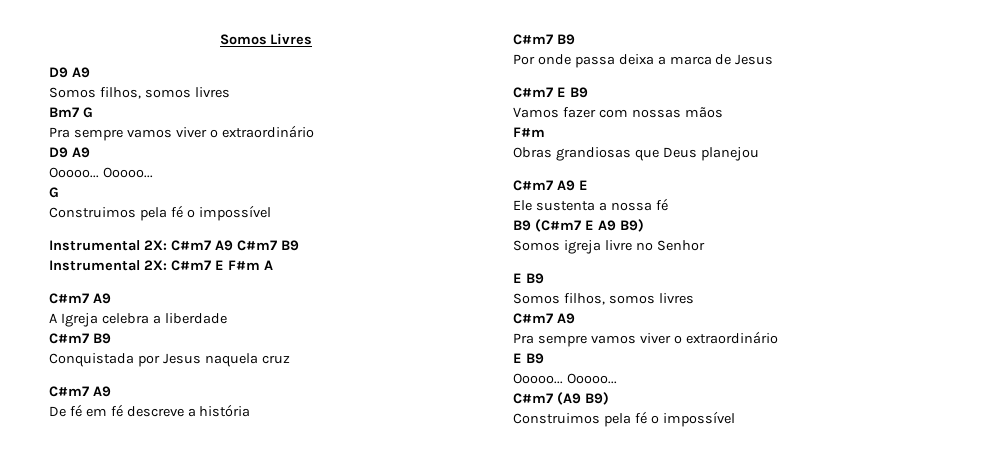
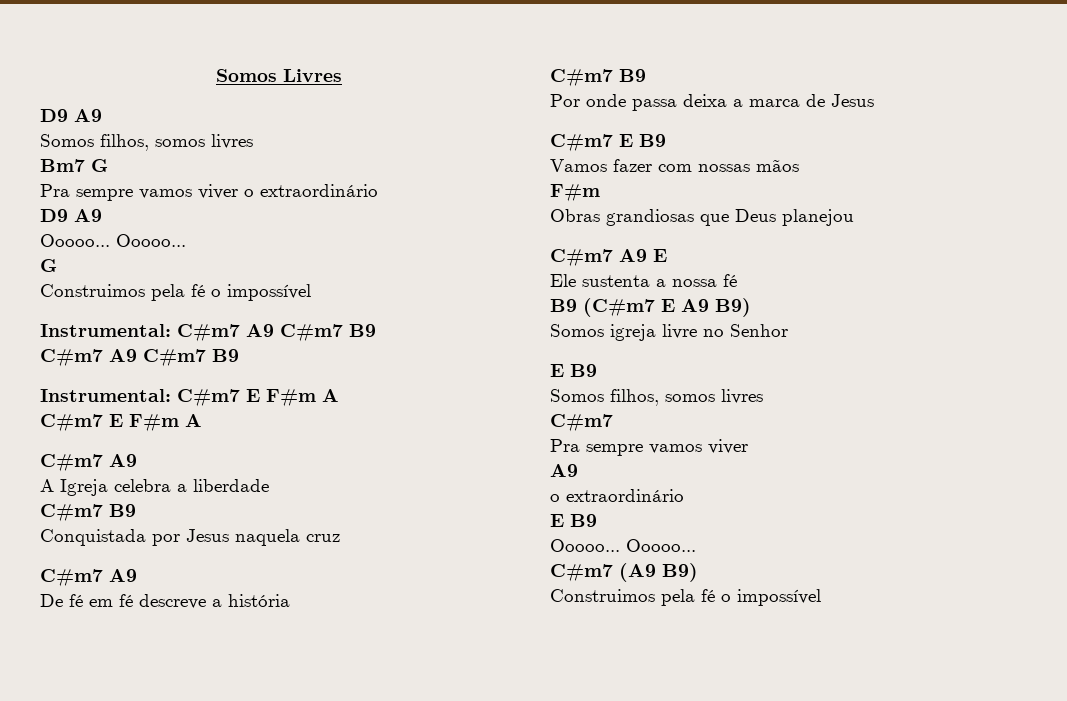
[49,240,299,251] [49,260,167,271] Instrumental 2X: C#m7 A9 C#m7 B9 // Instrumental 2X: -> [40,324,376,342] [40,349,239,367] [40,389,339,407] Instrumental: C#m7 A9 C#m7 B9 // C#m7 A9 C#m7 B9 // Instrumental: C#m7 E F#m A //
[556,313,575,324] [513,333,671,347] A9 // Pra sempre vamos viver -> [550,439,748,456] [550,464,578,477] // Pra sempre vamos viver // A9 //

